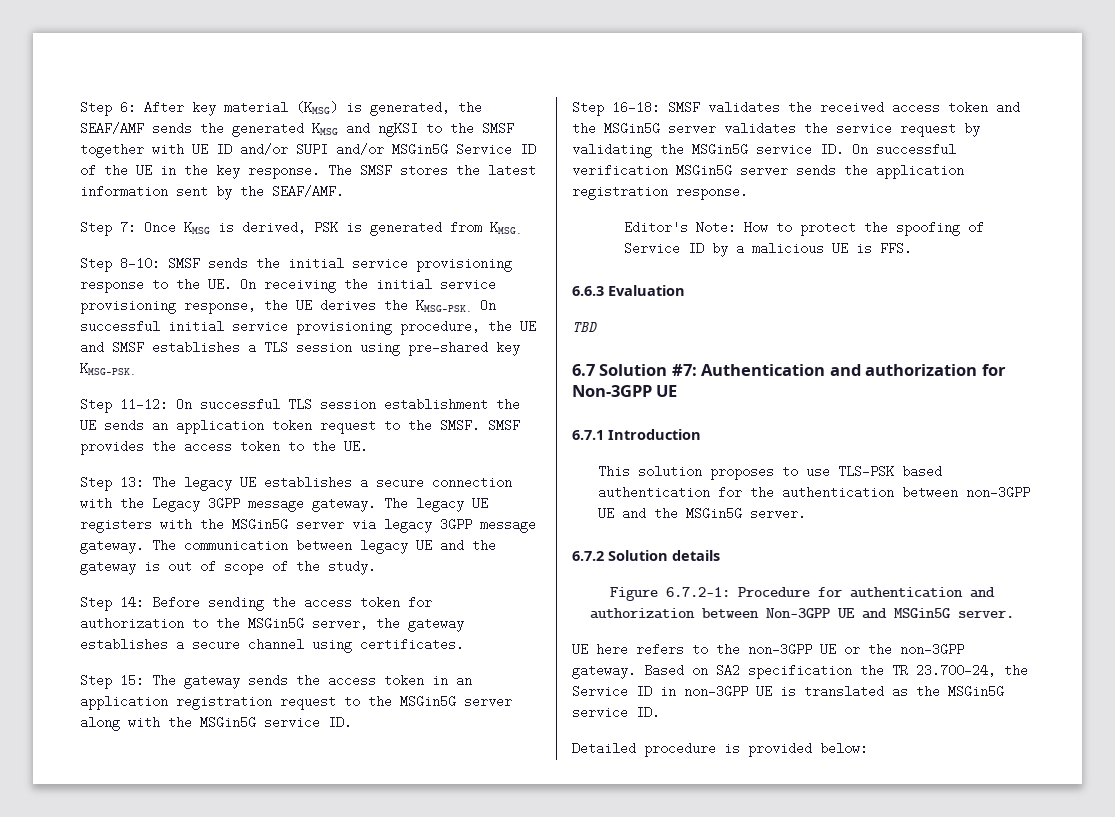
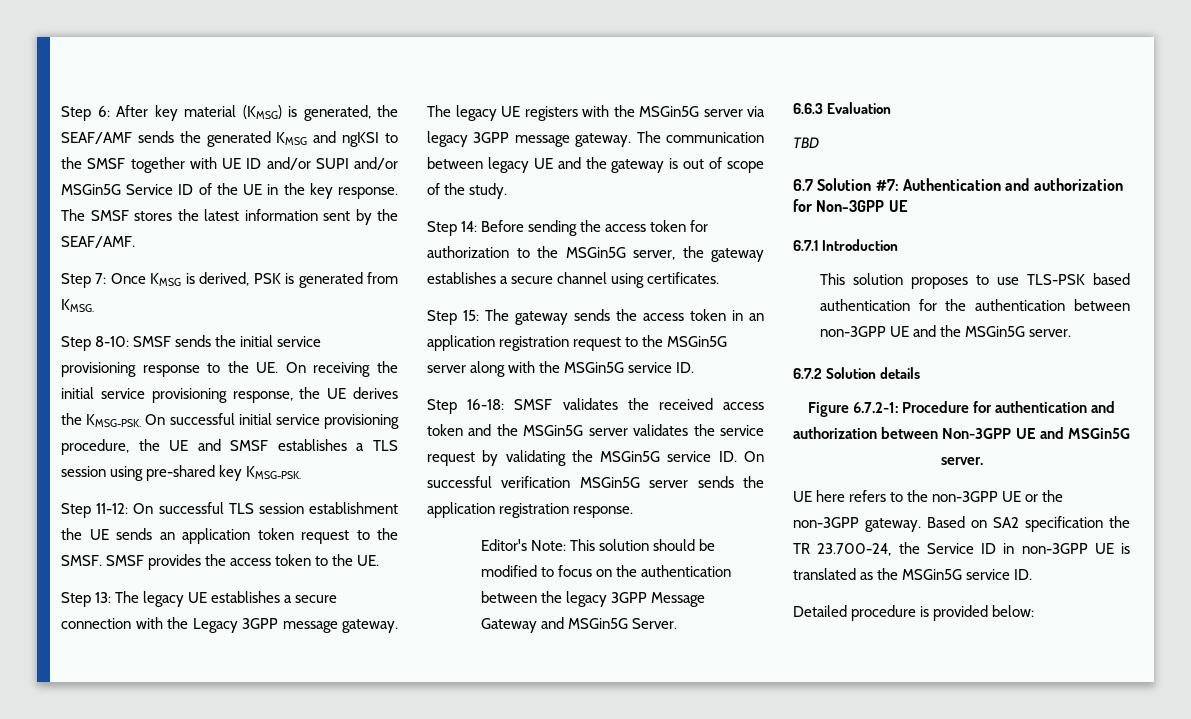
[744,221,985,236] [624,242,913,257] How to protect the spoofing of Service ID by a malicious UE is FFS. -> [569,539,716,551] [480,565,732,577] [480,591,706,607] [480,617,677,633] This solution should be modified to focus on the authentication between the legacy 3GPP Message Gateway and MSGin5G Server.

